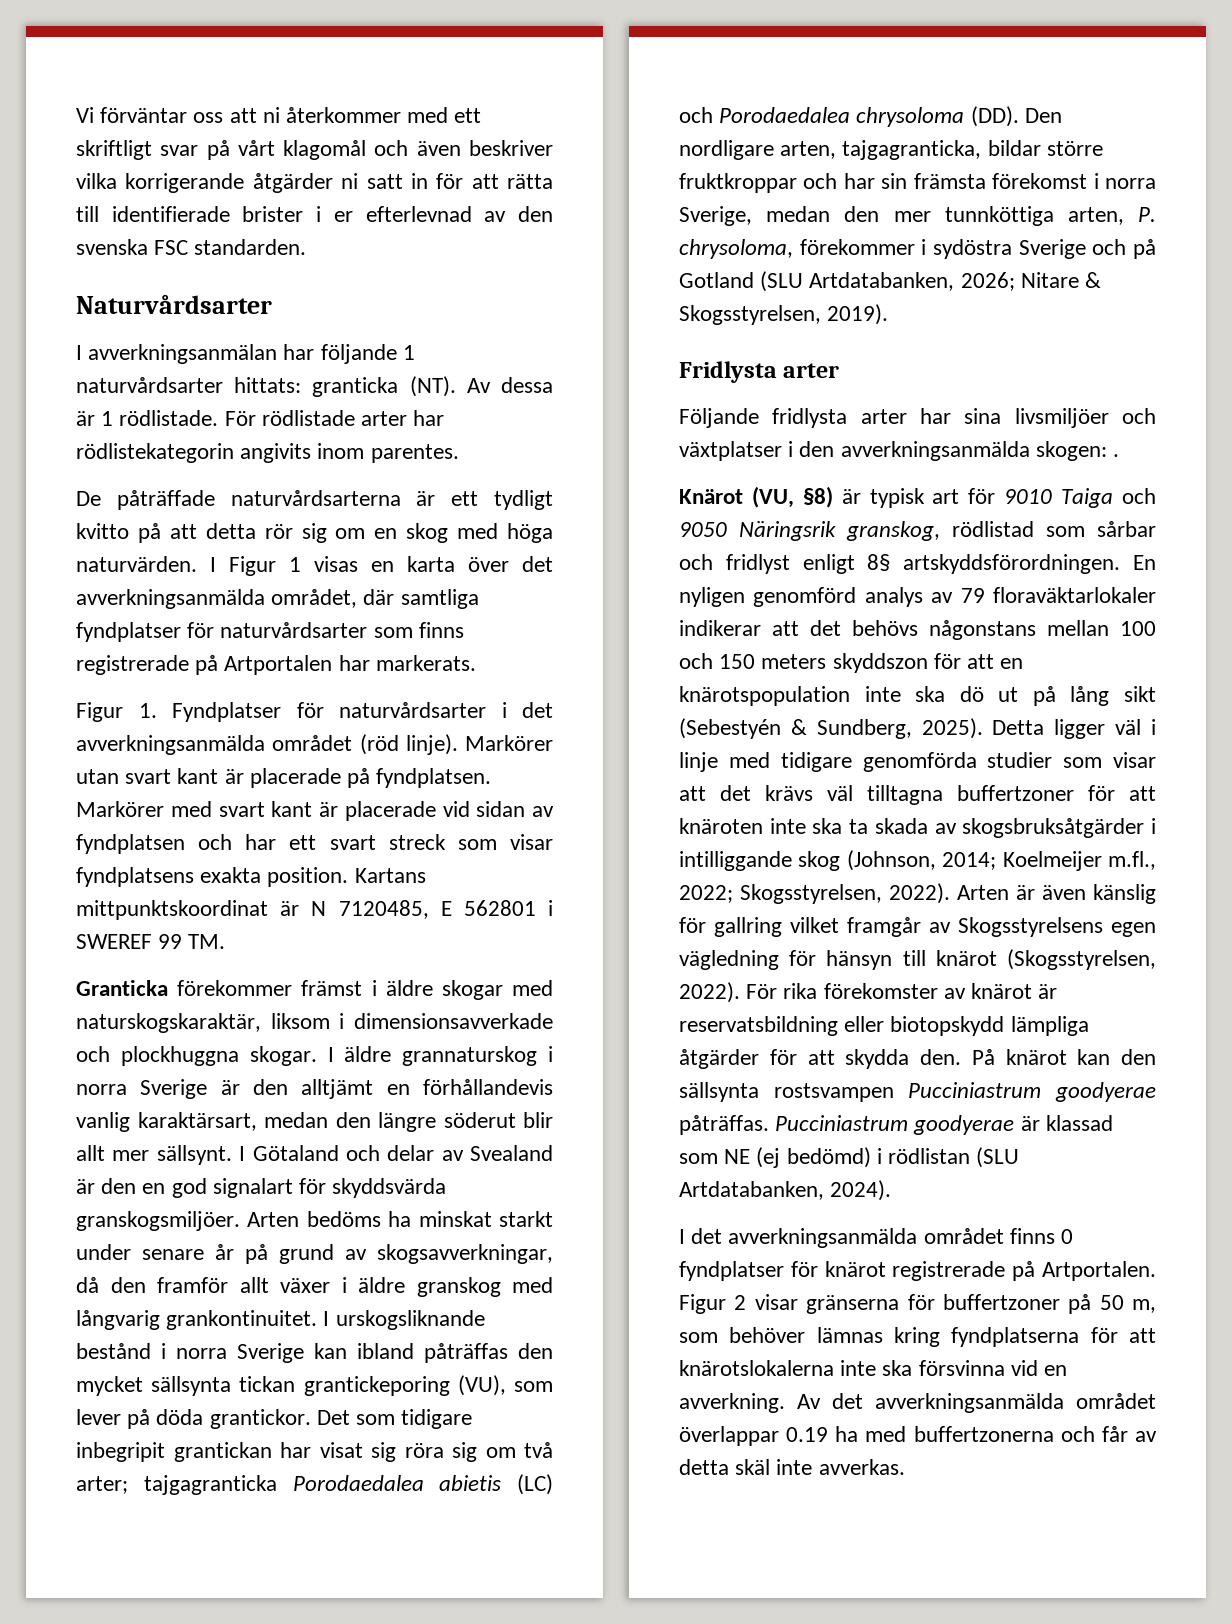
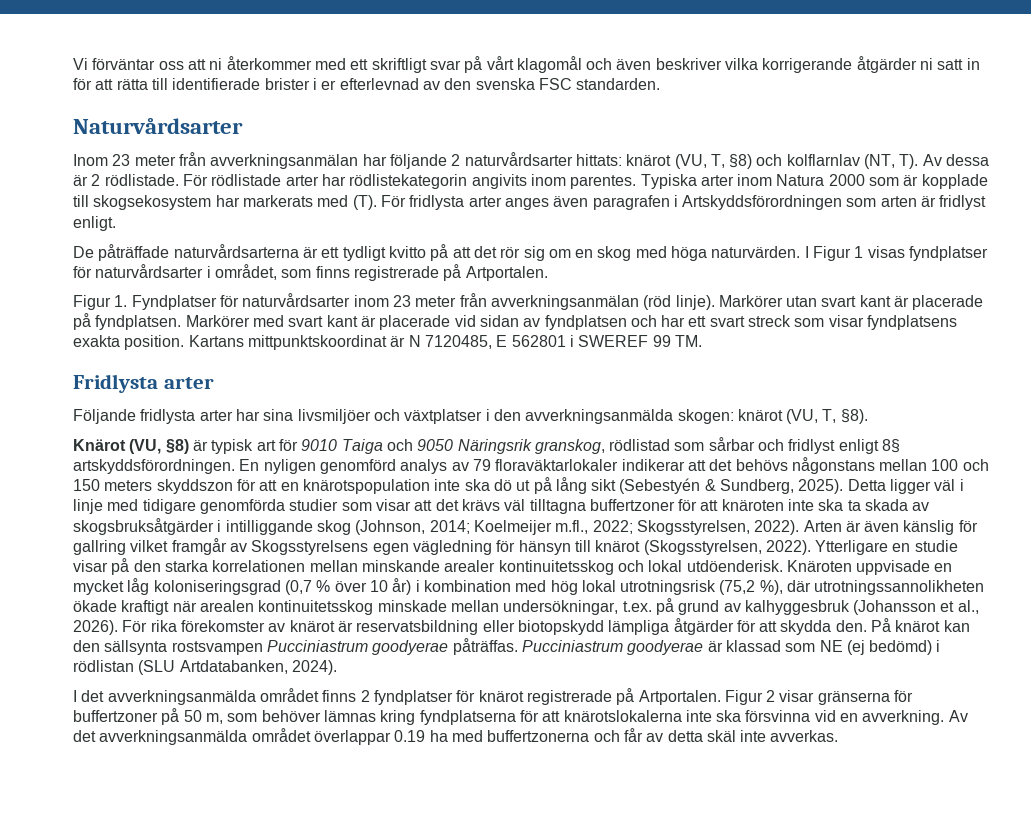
[76,345,82,360] I -> [73,152,206,166] Inom 23 meter från
[402,345,415,360] 1 -> [451,154,461,166] 2
[312,376,456,397] granticka (NT). -> [626,154,919,169] knärot (VU, T, §8) och kolflarnlav (NT, T).
[101,411,114,426] 1 -> [91,174,101,186] 2
(459, 453) none -> [640,174,988,189] [73,195,987,210] [73,216,116,231] Typiska arter inom Natura 2000 som är kopplade till skogsekosystem har markerats med (T). För fridlysta arter anges även paragrafen i Artskyddsförordningen som arten är fridlyst enligt.
[205,523,256,539] detta -> [473,246,497,258] det
[371,556,553,572] [76,589,479,609] en karta över det avverkningsanmälda området, där samtliga -> (905, 252) none
(368, 630) none -> [206,264,277,280] i området,
[224,655,476,675] Artportalen har markerats. -> [465,266,548,281] Artportalen.
[501,702,553,718] [76,735,353,755] i det avverkningsanmälda området -> [353,293,639,310] inom 23 meter från avverkningsanmälan
[76,980,553,1000] [76,1013,553,1033] [76,1046,553,1066] [76,1079,553,1099] [76,1112,553,1132] [76,1145,553,1165] [76,1178,447,1198] [76,1211,553,1231] [76,1244,553,1264] [76,1277,553,1297] [76,1310,485,1330] [76,1343,553,1363] [76,1375,553,1396] [76,1409,473,1429] [76,1442,553,1462] [76,1474,553,1495] [679,106,1062,127] [679,140,1103,160] [679,173,1156,193] [679,206,1156,226] [679,239,1156,259] [679,271,1102,292] [679,304,889,325] // Granticka förekommer främst i äldre skogar med naturskogskaraktär, liksom i dimensionsavverkade och plockhuggna skogar. I äldre grannaturskog i norra Sverige är den alltjämt en förhållandevis vanlig karaktärsart, medan den längre söderut blir allt mer sällsynt. I Götaland och delar av Svealand är den en god signalart för skyddsvärda granskogsmiljöer. Arten bedöms ha minskat starkt under senare år på grund av skogsavverkningar, då den framför allt växer i äldre granskog med långvarig grankontinuitet. I urskogsliknande bestånd i norra Sverige kan ibland påträffas den mycket sällsynta tickan grantickeporing (VU), som lever på döda grantickor. Det som tidigare inbegripit grantickan har visat sig röra sig om två arter; tajgagranticka Porodaedalea abietis (LC) och Porodaedalea chrysoloma (DD). Den nordligare arten, tajgagranticka, bildar större fruktkroppar och har sin främsta förekomst i norra Sverige, medan den mer tunnköttiga arten, P. chrysoloma, förekommer i sydöstra Sverige och på Gotland (SLU Artdatabanken, 2026; Nitare & Skogsstyrelsen, 2019). -> (702, 341) none
[1113,454,1120,457] . -> [737,409,868,424] knärot (VU, T, §8).
(740, 992) none -> [815,540,958,555] [73,558,953,575] [73,578,985,595] [73,598,979,615] [73,620,118,635] Ytterligare en studie visar på den starka korrelationen mellan minskande arealer kontinuitetsskog och lokal utdöenderisk. Knäroten uppvisade en mycket låg koloniseringsgrad (0,7 % över 10 år) i kombination med hög lokal utrotningsrisk (75,2 %), där utrotningssannolikheten ökade kraftigt när arealen kontinuitetsskog minskade mellan undersökningar, t.ex. på grund av kalhyggesbruk (Johansson et al., 2026).
[1061,1229,1074,1244] 0 -> [360,690,370,702] 2

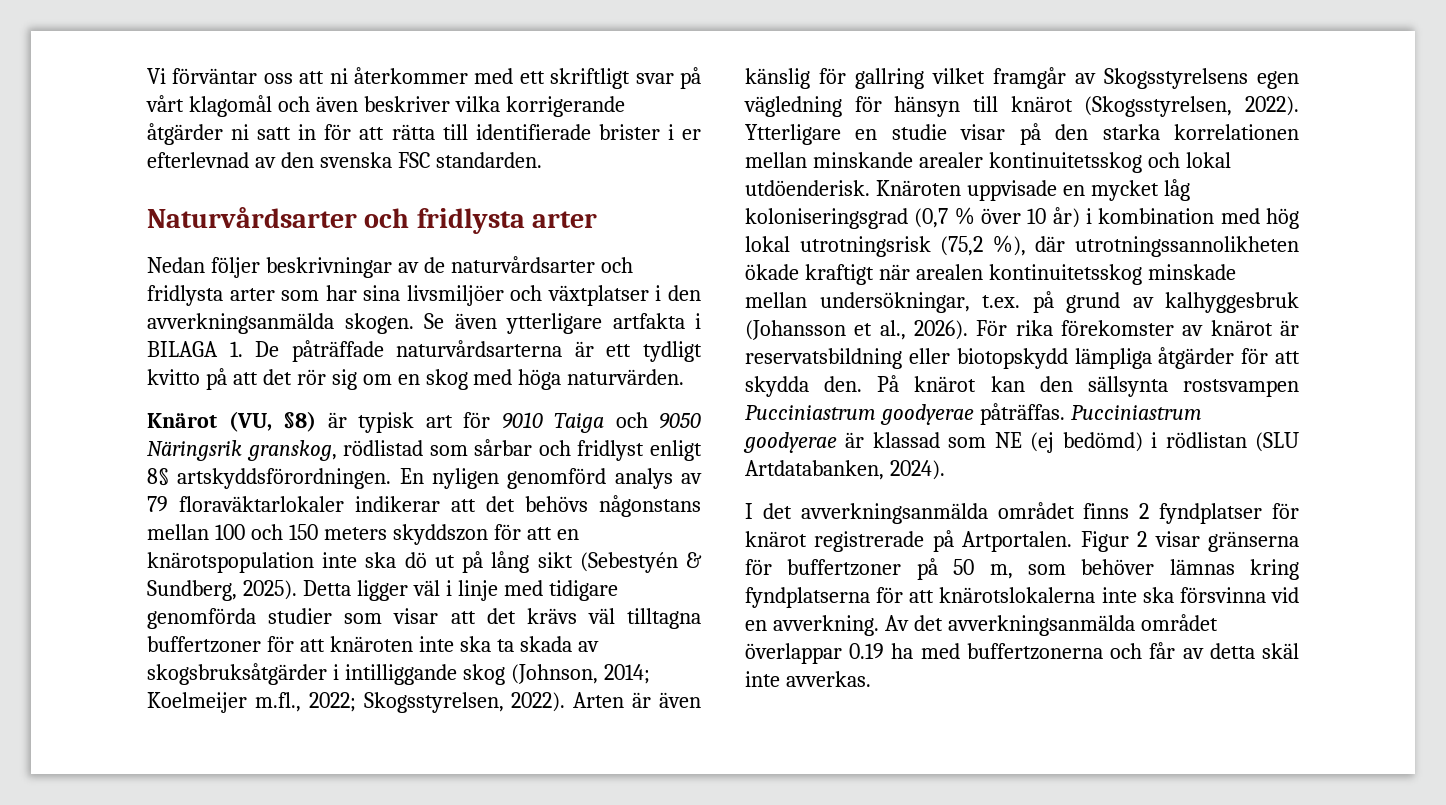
[73,152,990,169] [73,174,988,189] [73,195,987,210] [73,216,116,231] // Inom 23 meter från avverkningsanmälan har följande 2 naturvårdsarter hittats: knärot (VU, T, §8) och kolflarnlav (NT, T). Av dessa är 2 rödlistade. För rödlistade arter har rödlistekategorin angivits inom parentes. Typiska arter inom Natura 2000 som är kopplade till skogsekosystem har markerats med (T). För fridlysta arter anges även paragrafen i Artskyddsförordningen som arten är fridlyst enligt. // -> [364,208,598,234] [147,256,633,278] [147,285,701,306] [147,313,701,334] [147,341,243,357] och fridlysta arter // Nedan följer beskrivningar av de naturvårdsarter och fridlysta arter som har sina livsmiljöer och växtplatser i den avverkningsanmälda skogen. Se även ytterligare artfakta i BILAGA 1.
[804,246,989,261] [73,264,548,281] [73,293,984,310] [73,313,958,330] [73,335,702,350] [73,374,214,393] [73,409,868,424] I Figur 1 visas fyndplatser för naturvårdsarter i området, som finns registrerade på Artportalen. // Figur 1. Fyndplatser för naturvårdsarter inom 23 meter från avverkningsanmälan (röd linje). Markörer utan svart kant är placerade på fyndplatsen. Markörer med svart kant är placerade vid sidan av fyndplatsen och har ett svart streck som visar fyndplatsens exakta position. Kartans mittpunktskoordinat är N 7120485, E 562801 i SWEREF 99 TM. // Fridlysta arter // Följande fridlysta arter har sina livsmiljöer och växtplatser i den avverkningsanmälda skogen: knärot (VU, T, §8). -> (685, 377) none

